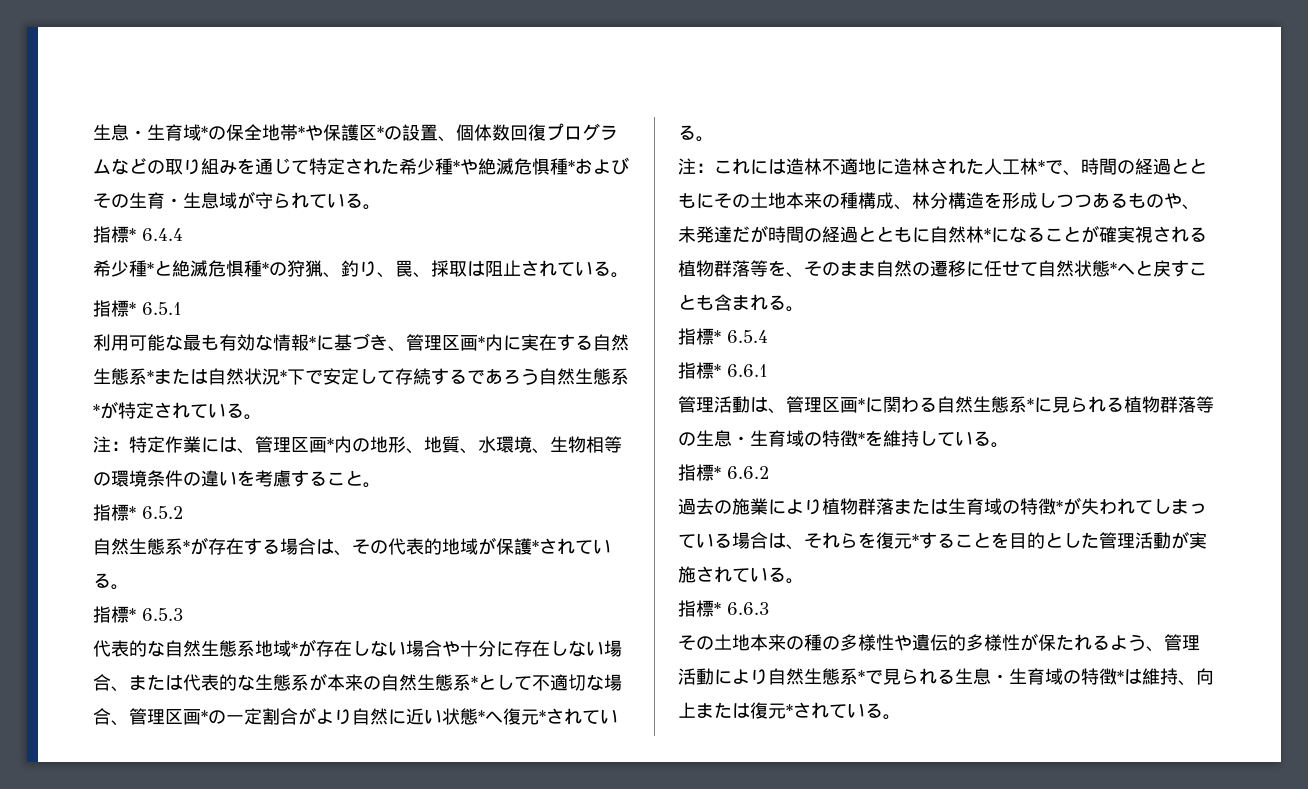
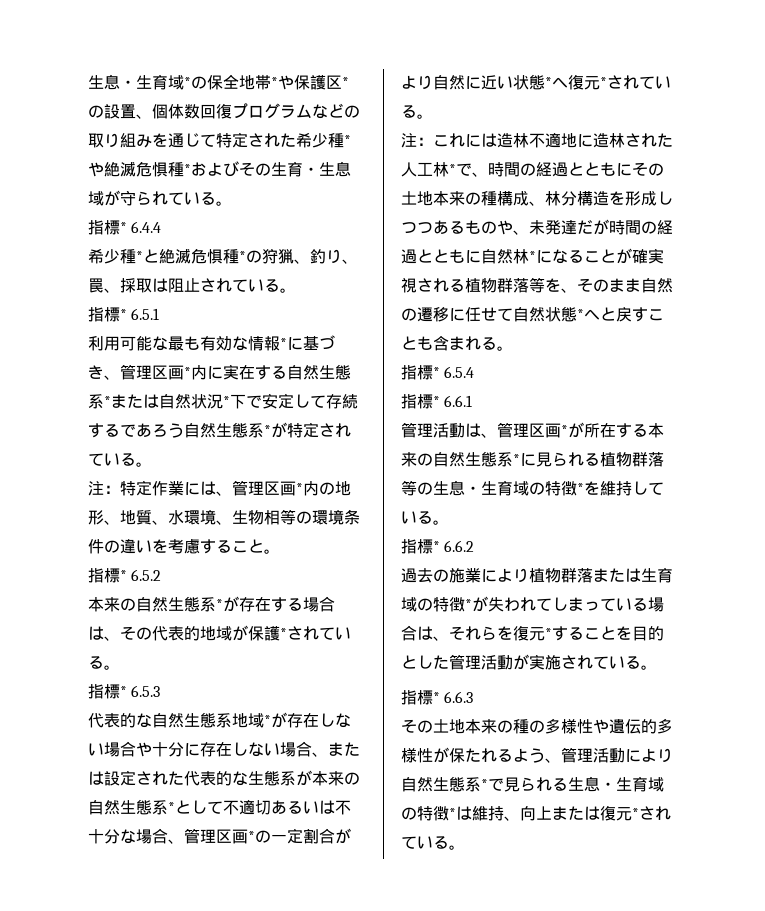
(183, 512) none -> [88,597,136,612] 本来の
(183, 682) none -> [104,770,184,786] 設定された
(586, 682) none -> [271,800,351,815] [88,829,120,844] あるいは不十分
[865,396,937,413] に関わる -> [568,422,664,438] [401,452,433,467] が所在する本来の

